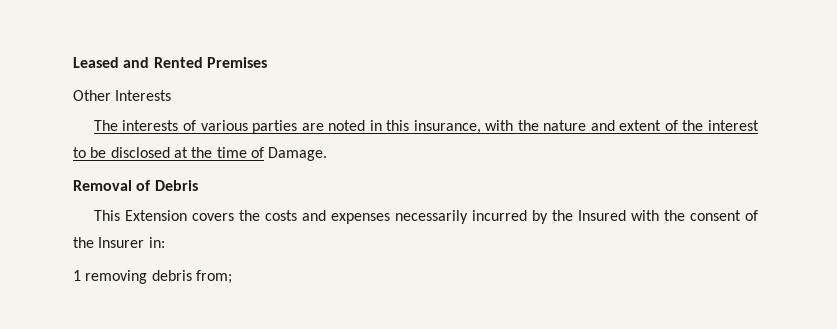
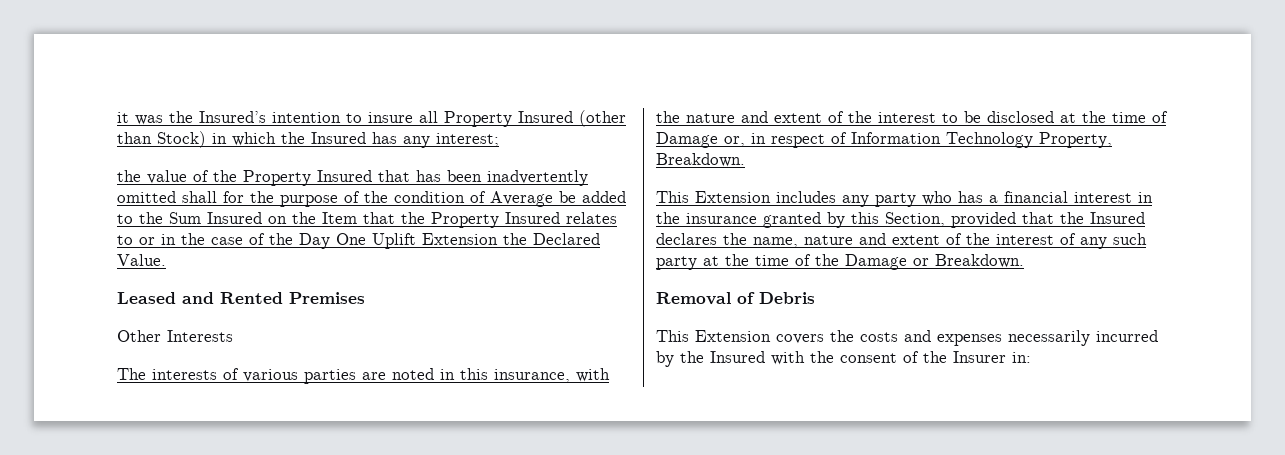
(73, 62) none -> [117,110,626,127] [117,131,499,148] [117,170,588,186] [117,191,626,207] [117,212,617,228] [117,233,600,249] [117,254,166,266] it was the Insured’s intention to insure all Property Insured (other than Stock) in which the Insured has any interest; // the value of the Property Insured that has been inadvertently omitted shall for the purpose of the condition of Average be added to the Sum Insured on the Item that the Property Insured relates to or in the case of the Day One Uplift Extension the Declared Value. //
[268,147,328,161] Damage. -> [656,132,1112,148] [656,153,745,167] [656,191,1153,207] [656,212,1145,228] [656,233,1147,249] [656,254,1024,270] Damage or, in respect of Information Technology Property, Breakdown. // This Extension includes any party who has a financial interest in the insurance granted by this Section, provided that the Insured declares the name, nature and extent of the interest of any such party at the time of the Damage or Breakdown.
[73,270,232,284] // 1 removing debris from; -> (1031, 357) none

